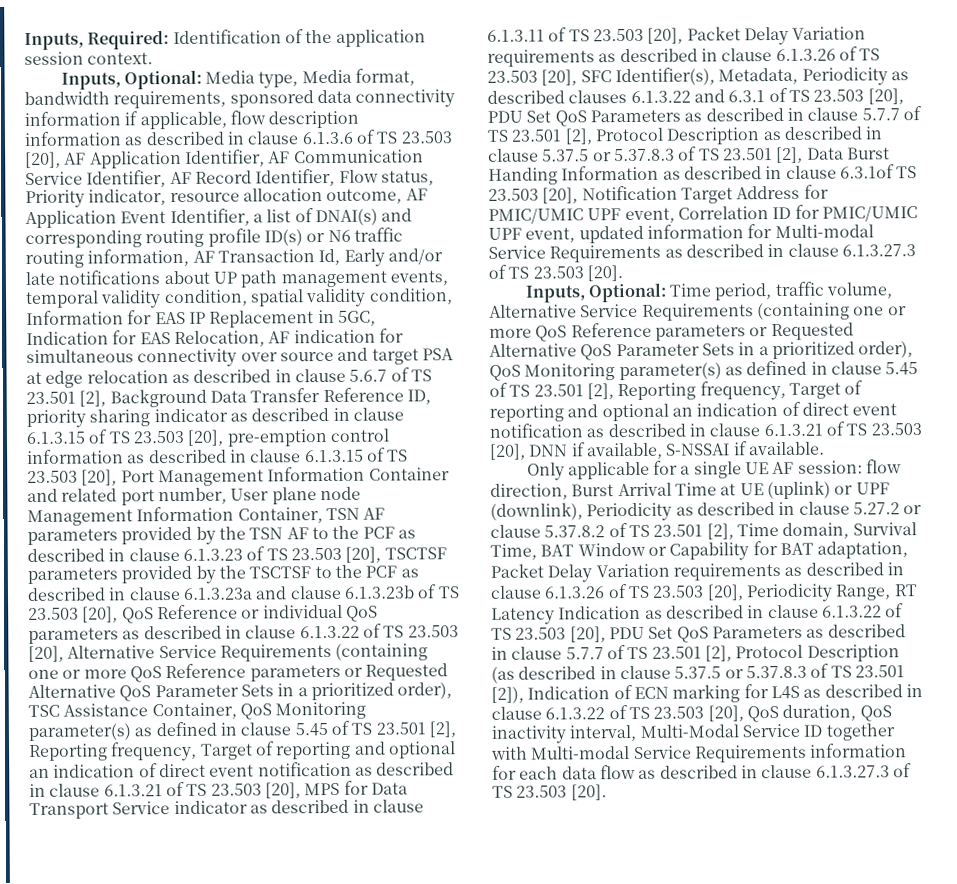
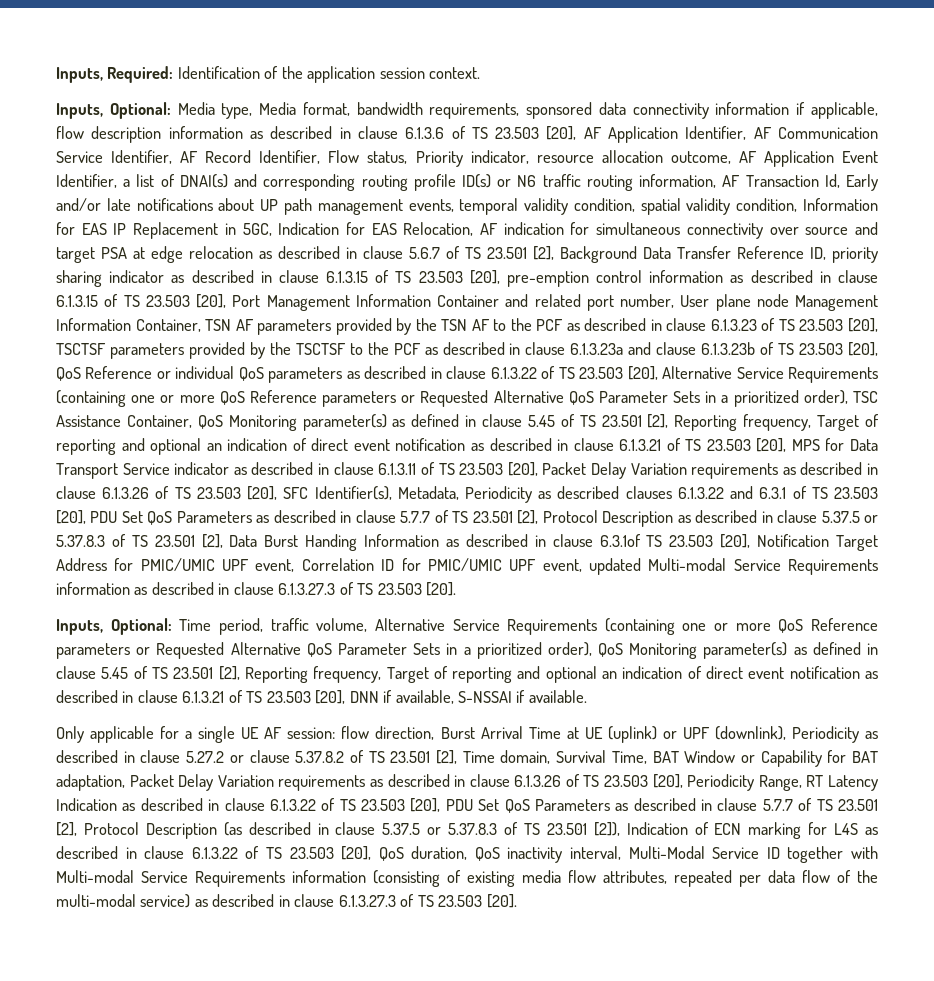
[646,224,874,239] [488,244,662,263] information for Multi-modal Service Requirements -> [648,558,878,575] [56,582,130,595] Multi-modal Service Requirements information
[492,764,636,780] for each data flow -> [373,870,878,887] [56,894,191,908] (consisting of existing media flow attributes, repeated per data flow of the multi-modal service)

